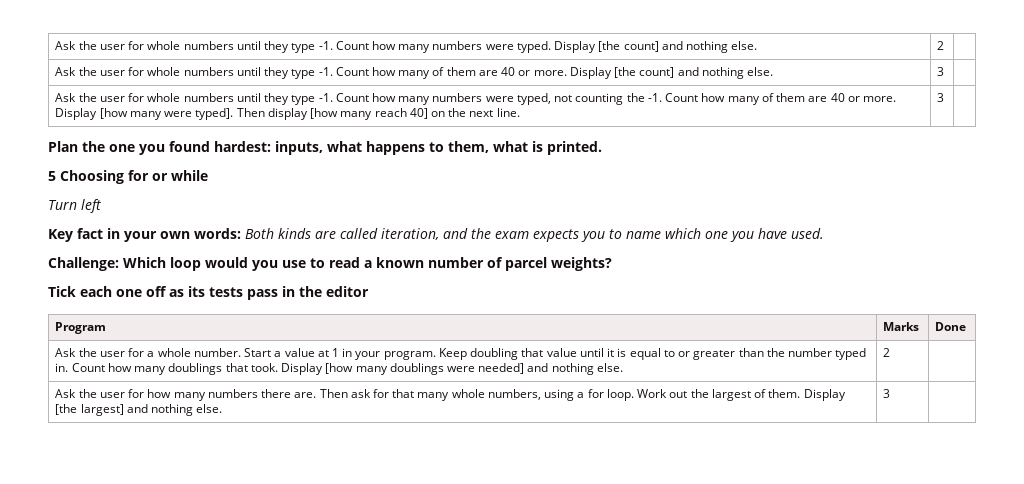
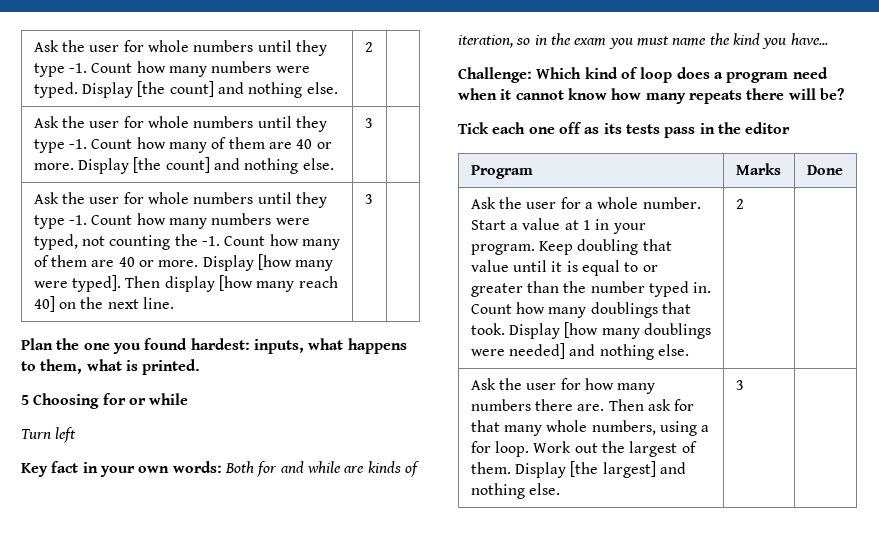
[278,228,824,242] [48,257,612,271] kinds are called iteration, and the exam expects you to name which one you have used. // Challenge: Which loop would you use to read a known number of parcel weights? -> [257,461,420,477] [458,33,828,49] [458,67,828,83] [458,88,844,104] for and while are kinds of iteration, so in the exam you must name the kind you have... // Challenge: Which kind of loop does a program need when it cannot know how many repeats there will be?

